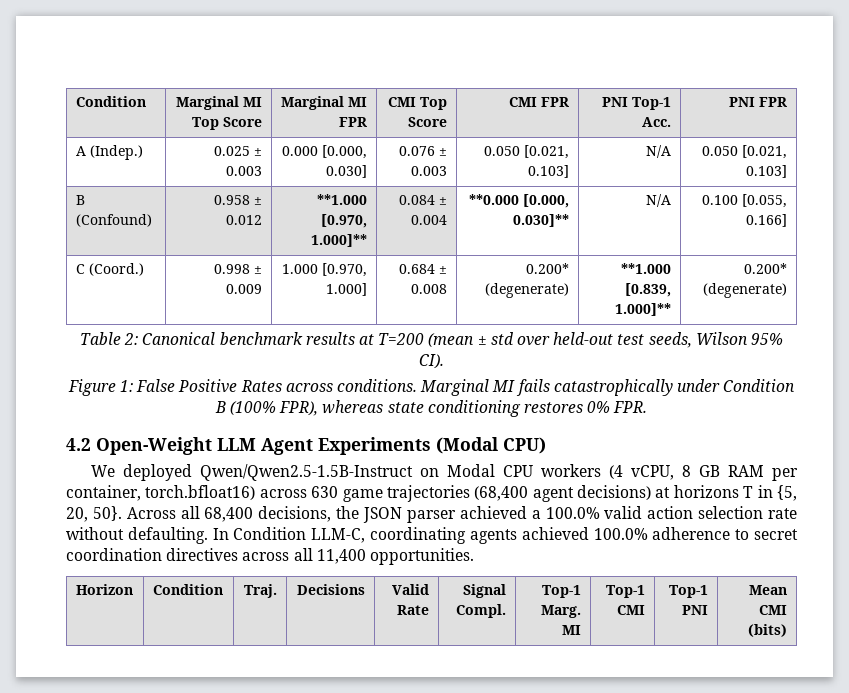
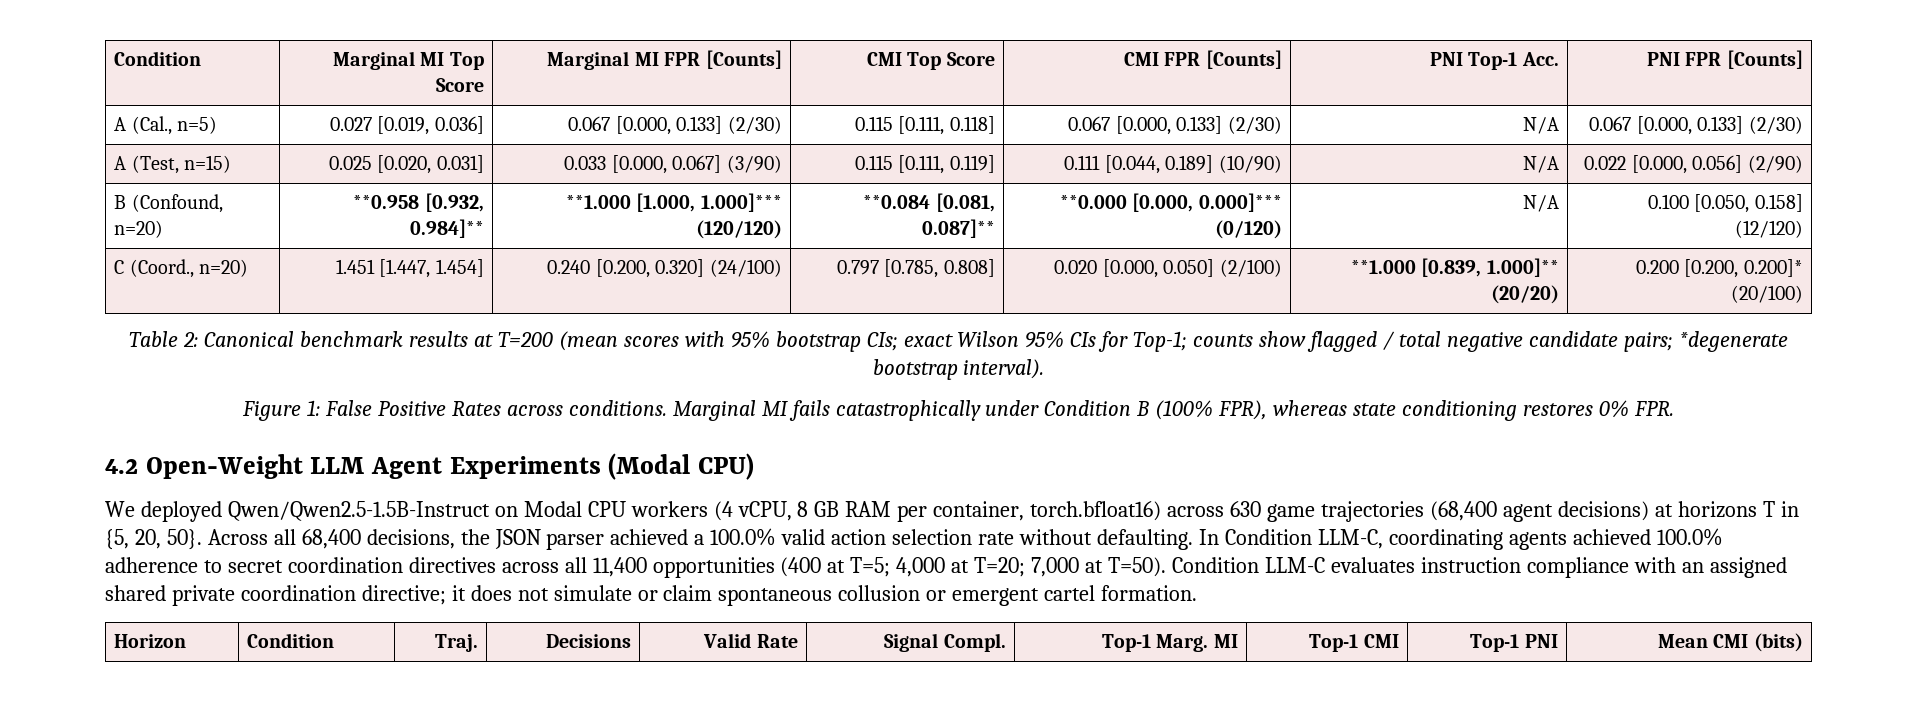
(368, 122) none -> [705,50,782,69] [Counts]
(570, 102) none -> [1205,50,1282,69] [Counts]
[75,145,143,160] [214,146,263,156] [226,166,263,176] [282,145,368,159] [326,165,368,178] [399,146,448,156] [411,166,448,176] [484,145,570,159] [528,165,570,178] [646,145,672,158] [702,145,788,159] [746,165,788,178] [75,195,85,205] [75,214,152,227] [214,195,263,205] [226,215,263,225] [317,194,368,205] [321,214,368,228] [311,234,368,247] [399,195,448,205] [411,215,448,225] // A (Indep.) | 0.025 ± 0.003 | 0.000 [0.000, 0.030] | 0.076 ± 0.003 | 0.050 [0.021, 0.103] | N/A | 0.050 [0.021, 0.103] // B (Confound) | 0.958 ± 0.012 | **1.000 [0.970, 1.000]** | 0.084 ± 0.004 -> [1726,50,1803,69] [114,116,218,135] [329,116,484,135] [568,116,782,135] [854,116,995,135] [1068,116,1282,135] [1522,117,1559,134] [1589,116,1803,135] [114,155,232,174] [328,155,484,174] [564,155,782,174] [854,155,995,174] [1064,155,1282,174] [1522,156,1559,173] [1584,155,1803,174] [114,194,223,213] [114,220,164,238] [353,193,484,212] [409,219,484,238] [565,193,782,212] [695,220,782,239] [863,193,995,212] [921,219,995,238] [Counts] // A (Cal., n=5) | 0.027 [0.019, 0.036] | 0.067 [0.000, 0.133] (2/30) | 0.115 [0.111, 0.118] | 0.067 [0.000, 0.133] (2/30) | N/A | 0.067 [0.000, 0.133] (2/30) // A (Test, n=15) | 0.025 [0.020, 0.031] | 0.033 [0.000, 0.067] (3/90) | 0.115 [0.111, 0.119] | 0.111 [0.044, 0.189] (10/90) | N/A | 0.022 [0.000, 0.056] (2/90) // B (Confound, n=20) | **0.958 [0.932, 0.984]** | **1.000 [1.000, 1.000]*** (120/120) | **0.084 [0.081, 0.087]**
[513,214,570,227] 0.030]** -> [1198,193,1282,212] [1214,220,1282,239] 0.000]*** (0/120)
[742,194,788,208] [746,214,788,227] [75,263,144,276] [214,264,263,274] [226,284,263,294] [282,263,368,277] [326,283,368,296] [399,264,448,274] [411,284,448,294] [526,263,570,274] [485,283,570,298] [621,263,672,274] [625,283,672,297] [615,303,672,316] [744,263,788,274] [703,283,788,298] [0.055, 0.166] // C (Coord.) | 0.998 ± 0.009 | 1.000 [0.970, 1.000] | 0.684 ± 0.008 | 0.200* (degenerate) | **1.000 [0.839, 1.000]** | 0.200* (degenerate) -> [1694,194,1803,213] [1734,220,1803,238] [114,259,249,278] [335,259,484,278] [547,259,782,278] [836,259,995,278] [1054,259,1282,278] [1350,258,1559,277] [1490,285,1559,304] [1635,259,1803,278] [1730,285,1803,303] [0.050, 0.158] (12/120) // C (Coord., n=20) | 1.451 [1.447, 1.454] | 0.240 [0.200, 0.320] (24/100) | 0.797 [0.785, 0.808] | 0.020 [0.000, 0.050] (2/100) | **1.000 [0.839, 1.000]** (20/20) | 0.200 [0.200, 0.200]* (20/100)
[477,332,783,348] [419,354,444,369] ± std over held-out test seeds, Wilson 95% CI). -> [623,331,1788,352] [872,359,1045,380] scores with 95% bootstrap CIs; exact Wilson 95% CIs for Top-1; counts show flagged / total negative candidate pairs; *degenerate bootstrap interval).
[369,548,474,565] opportunities. -> [652,557,1787,578] [105,585,1198,606] opportunities (400 at T=5; 4,000 at T=20; 7,000 at T=50). Condition LLM-C evaluates instruction compliance with an assigned shared private coordination directive; it does not simulate or claim spontaneous collusion or emergent cartel formation.

